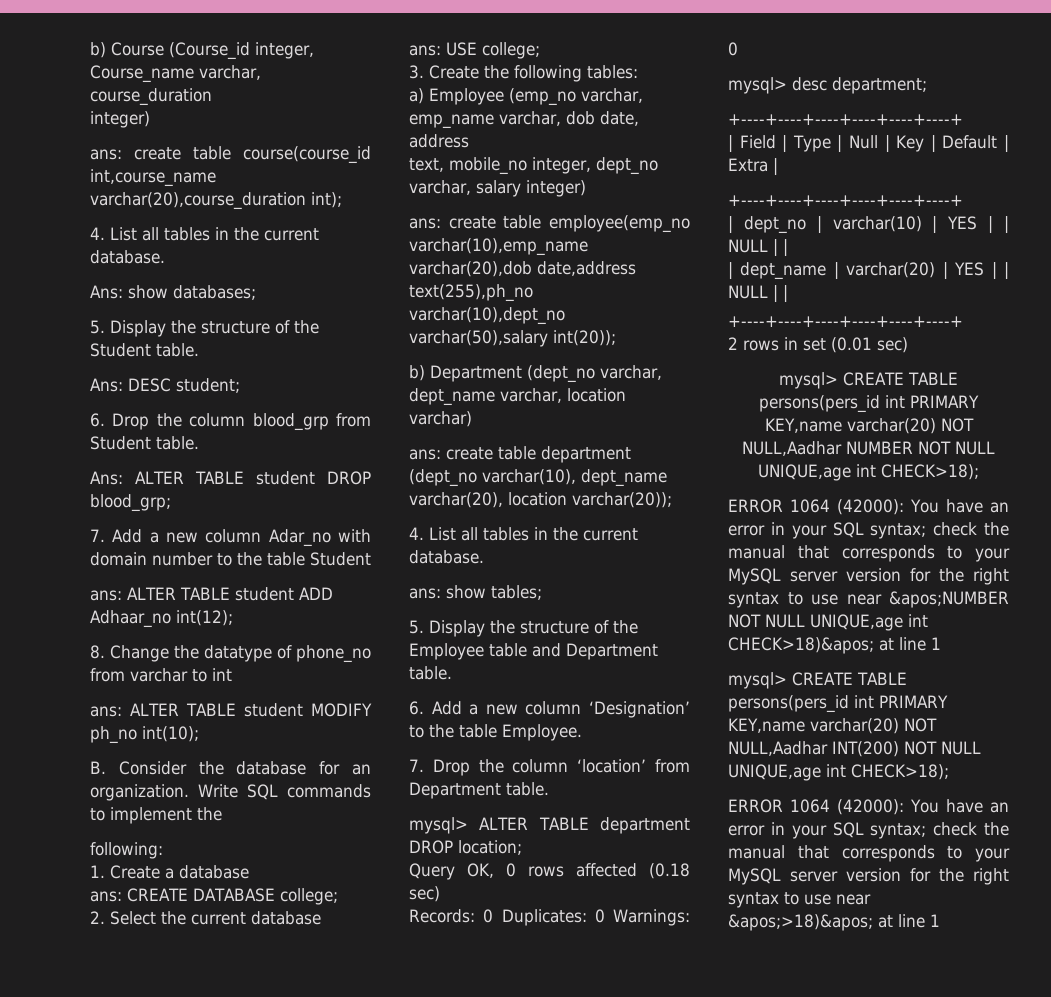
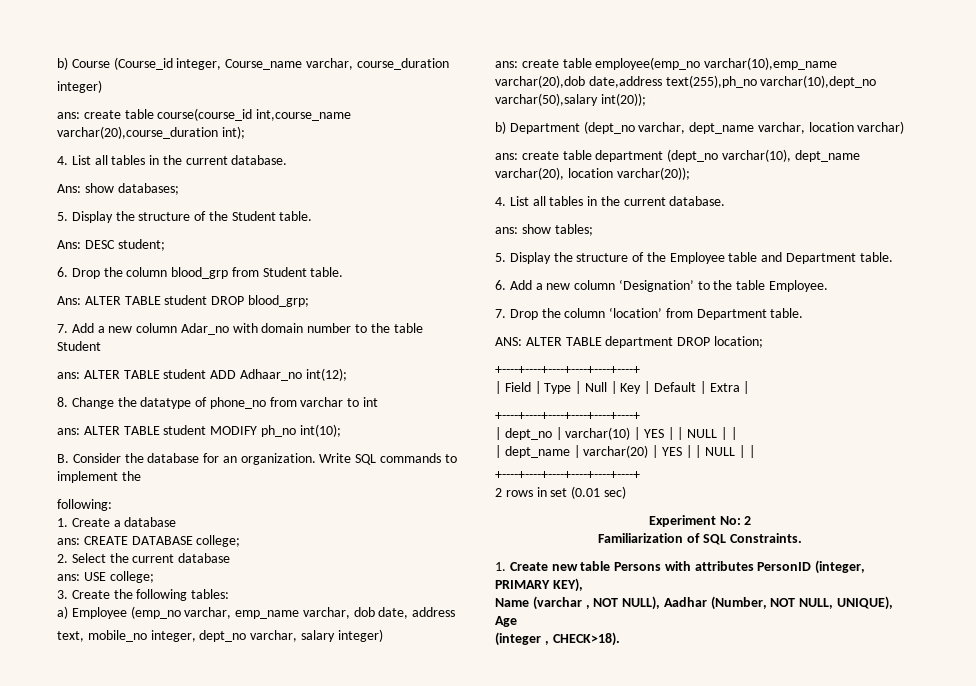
[409,817,468,834] mysql> -> [495,337,522,346] ANS:
[409,863,690,880] [409,886,440,902] [409,909,691,926] [728,42,738,56] [728,77,927,94] // Query OK, 0 rows affected (0.18 sec) // Records: 0 Duplicates: 0 Warnings: 0 // mysql> desc department; -> (763, 342) none
[779,372,958,389] [759,395,980,413] [764,418,974,434] [742,441,995,456] [758,464,979,481] [728,499,1009,515] [728,522,1009,539] [728,545,1010,562] [728,568,1009,585] [728,591,1009,608] [728,614,928,631] [728,637,941,654] [728,672,907,689] [728,695,948,713] [728,718,937,734] [728,741,981,757] [728,764,949,781] [728,799,1009,815] [728,822,1009,839] [728,845,1010,862] [728,868,1009,885] [728,892,871,908] [728,914,940,931] mysql> CREATE TABLE persons(pers_id int PRIMARY KEY,name varchar(20) NOT NULL,Aadhar NUMBER NOT NULL UNIQUE,age int CHECK>18); // ERROR 1064 (42000): You have an error in your SQL syntax; check the manual that corresponds to your MySQL server version for the right syntax to use near &apos;NUMBER NOT NULL UNIQUE,age int CHECK>18)&apos; at line 1 // mysql> CREATE TABLE persons(pers_id int PRIMARY KEY,name varchar(20) NOT NULL,Aadhar INT(200) NOT NULL UNIQUE,age int CHECK>18); // ERROR 1064 (42000): You have an error in your SQL syntax; check the manual that corresponds to your MySQL server version for the right syntax to use near &apos;>18)&apos; at line 1 -> [648,515,752,527] [598,533,802,545] [495,560,866,574] [495,578,583,592] [495,596,894,610] [495,616,517,627] [495,632,620,646] Experiment No: 2 // Familiarization of SQL Constraints. // 1. Create new table Persons with attributes PersonID (integer, PRIMARY KEY), // Name (varchar , NOT NULL), Aadhar (Number, NOT NULL, UNIQUE), Age // (integer , CHECK>18).

